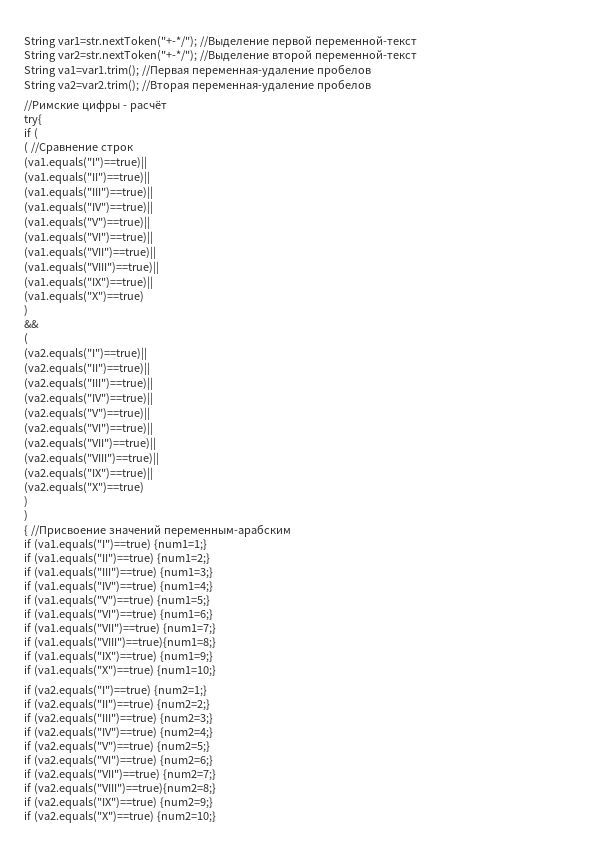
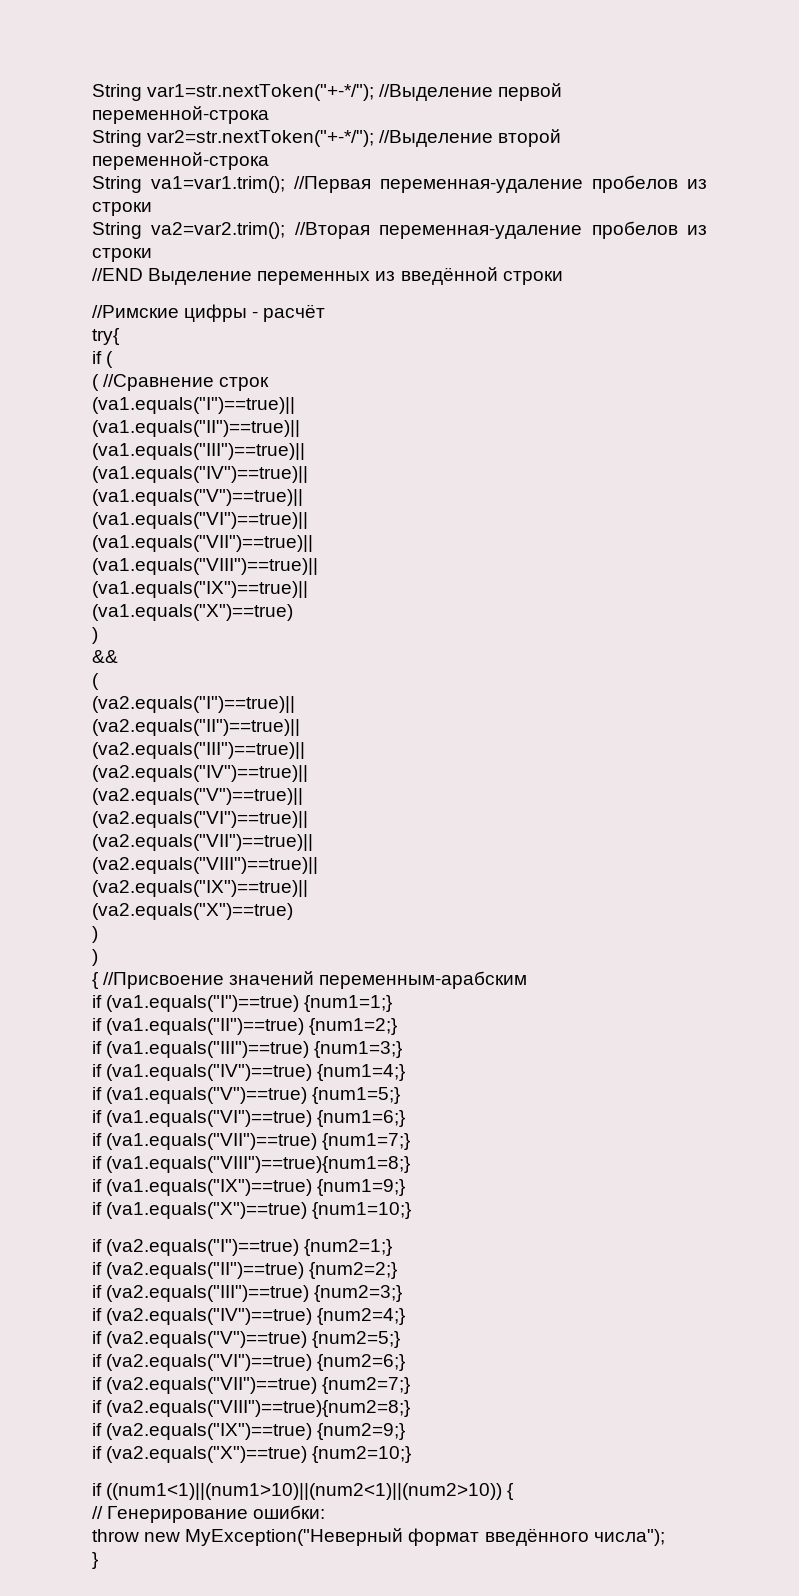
[314,36,417,48] переменной-текст -> [92,106,269,124] переменной-строка
[314,50,417,62] переменной-текст -> [92,152,269,170] переменной-строка
(371, 70) none -> [687,179,707,189] [92,202,152,216] из строки
(371, 85) none -> [687,225,707,235] [92,248,152,262] [92,267,563,285] из строки // //END Выделение переменных из введённой строки
(216, 817) none -> [92,1483,515,1500] [92,1505,326,1523] [92,1528,665,1546] [92,1552,98,1569] // if ((num1<1)||(num1>10)||(num2<1)||(num2>10)) { // // Генерирование ошибки: // throw new MyException("Неверный формат введённого числа"); // }

